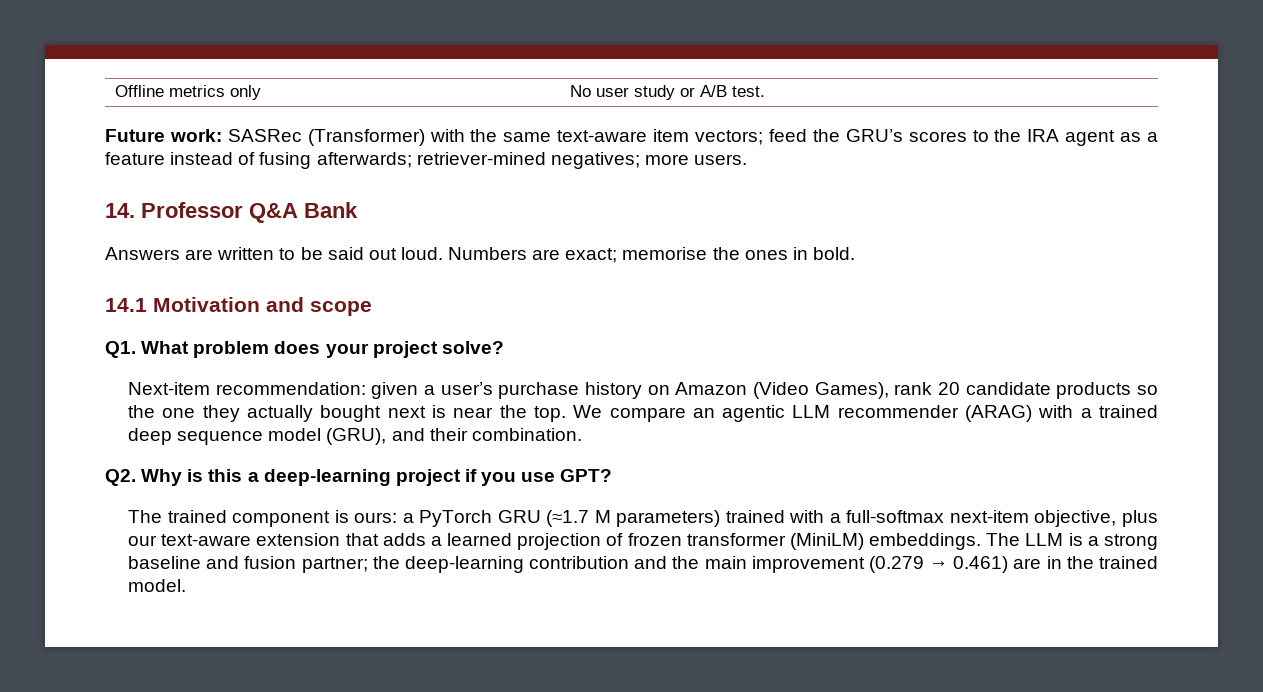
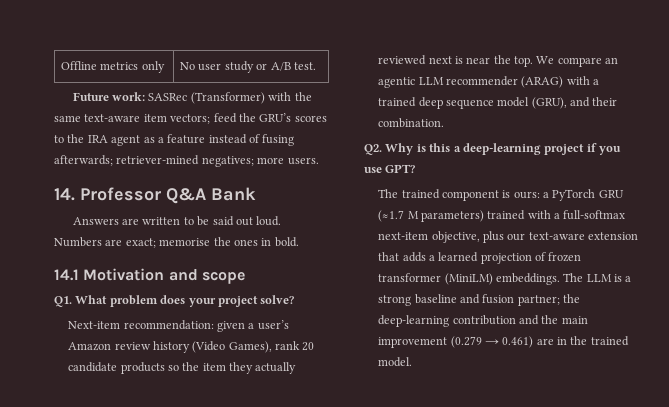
[498,382,748,399] purchase history on Amazon -> [68,341,190,353] Amazon review history
[162,408,196,418] one -> [202,363,226,371] item
[320,405,382,422] bought -> [378,55,427,65] reviewed

